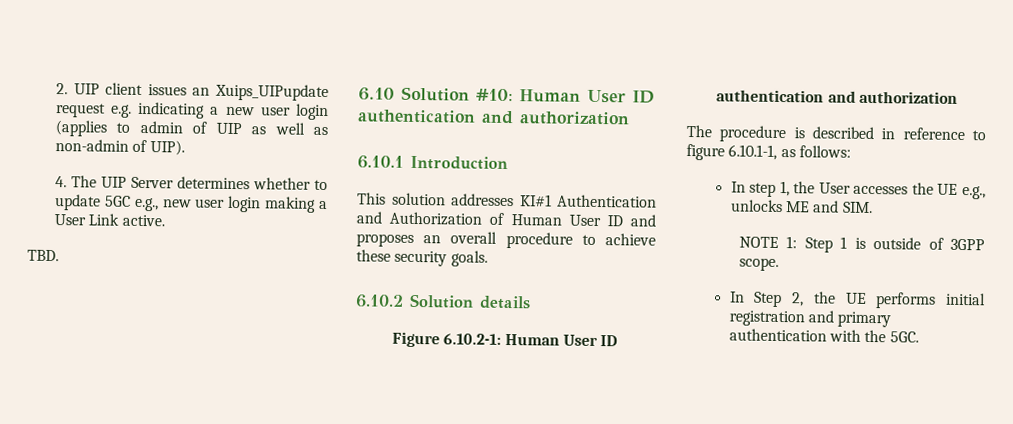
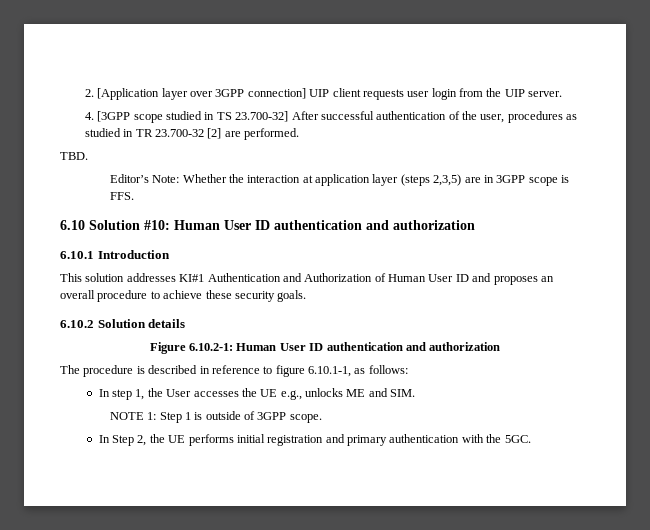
[73,82,329,102] [55,101,330,121] [54,120,328,137] [54,139,185,156] [54,175,328,191] [53,194,328,213] [53,213,165,227] [27,249,59,262] UIP client issues an Xuips_UIPupdate request e.g. indicating a new user login (applies to admin of UIP as well as non-admin of UIP). // 4. The UIP Server determines whether to update 5GC e.g., new user login making a User Link active. // TBD. -> [97,88,563,100] [84,111,578,123] [84,128,300,140] [60,152,88,160] [109,174,570,186] [109,192,134,200] [Application layer over 3GPP connection] UIP client requests user login from the UIP server. // 4. [3GPP scope studied in TS 23.700-32] After successful authentication of the user, procedures as studied in TR 23.700-32 [2] are performed. // TBD. // Editor’s Note: Whether the interaction at application layer (steps 2,3,5) are in 3GPP scope is FFS.

